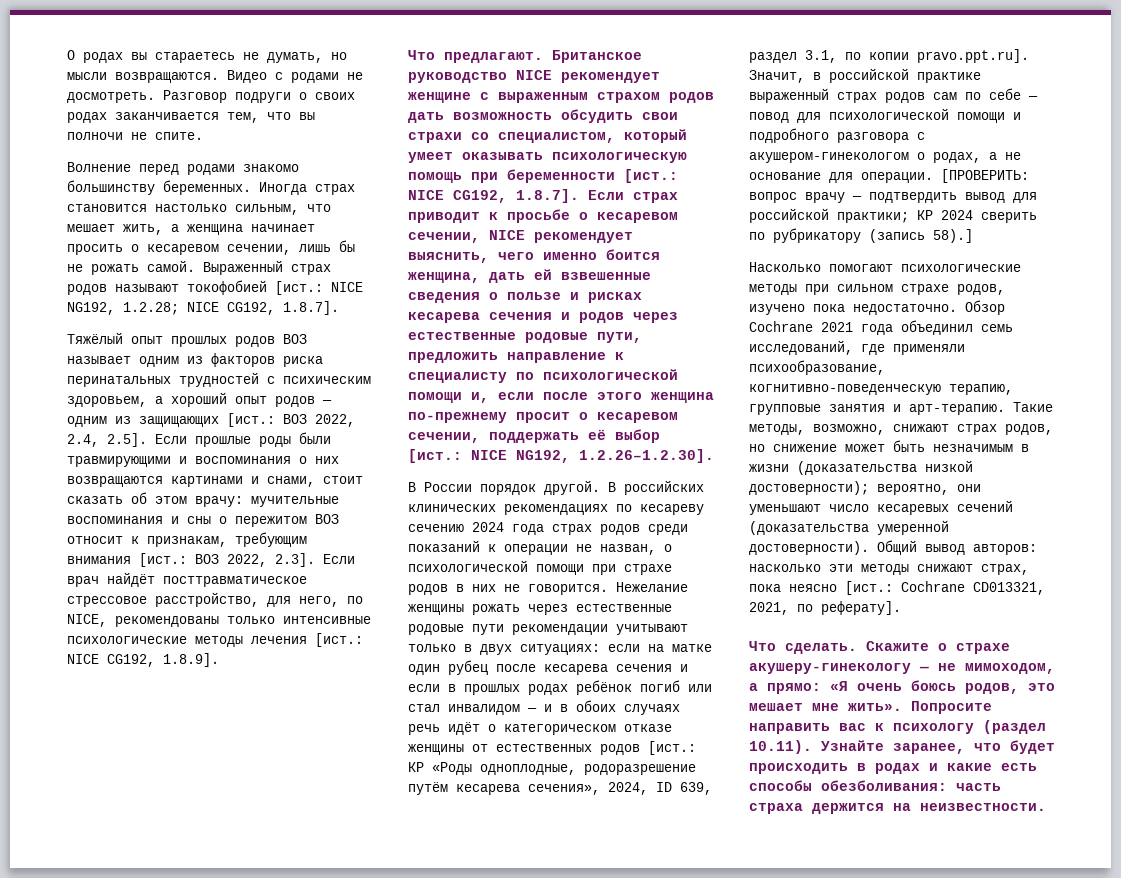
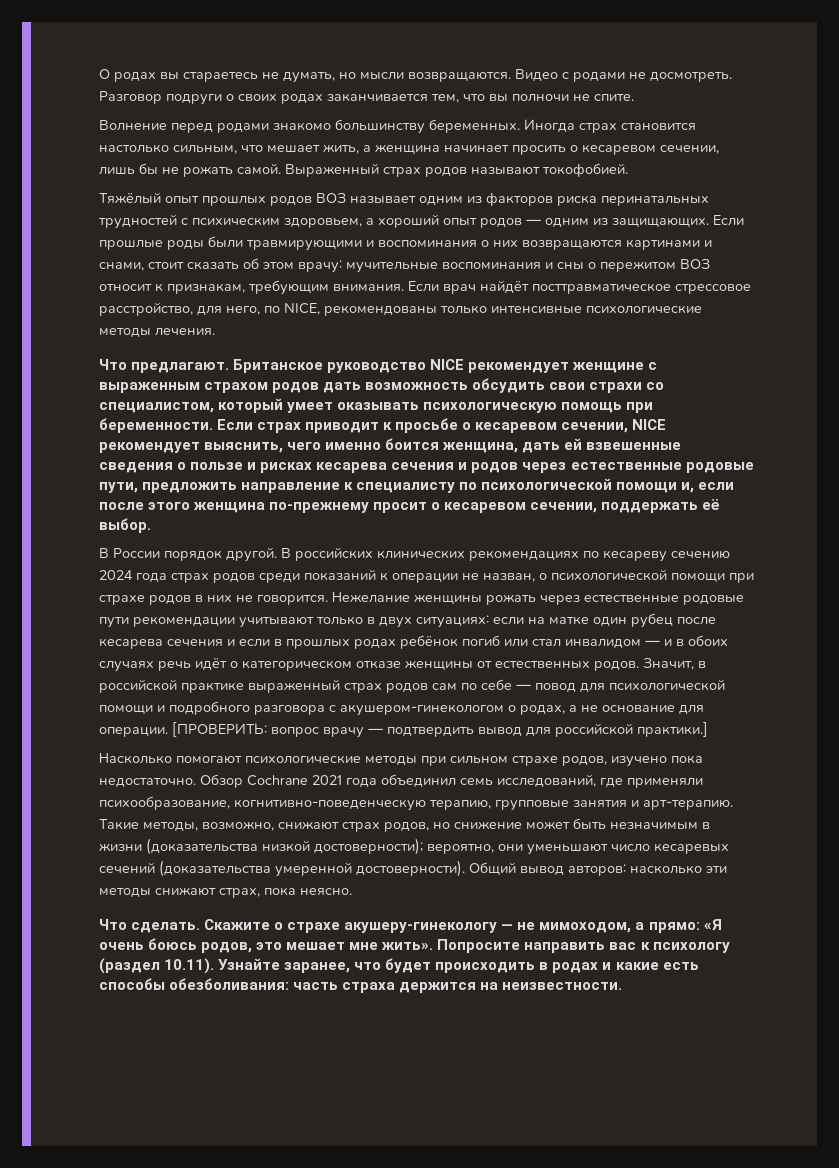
[187,280,363,295] [67,301,339,315] токофобией [ист.: NICE NG192, 1.2.28; NICE CG192, 1.8.7]. -> [542,163,628,177] токофобией.
[139,413,355,427] [67,433,147,447] защищающих [ист.: ВОЗ 2022, 2.4, 2.5]. -> [612,218,709,227] защищающих.
[67,553,315,567] внимания [ист.: ВОЗ 2022, 2.3]. -> [333,284,404,292] внимания.
[251,633,363,647] [67,653,219,667] лечения [ист.: NICE CG192, 1.8.9]. -> [154,328,215,336] лечения.
[507,169,678,183] [408,189,579,203] беременности [ист.: NICE CG192, 1.8.7]. -> [99,418,213,433] беременности.
[615,429,660,443] [408,449,714,463] выбор [ист.: NICE NG192, 1.2.26–1.2.30]. -> [99,518,151,533] выбор.
[600,741,696,755] [408,762,696,775] [408,782,712,795] [749,49,1029,63] родов [ист.: КР «Роды одноплодные, родоразрешение путём кесарева сечения», 2024, ID 639, раздел 3.1, по копии pravo.ppt.ru]. -> [594,661,639,671] родов.
[837,210,1037,223] [749,228,973,243] практики; КР 2024 сверить по рубрикатору (запись 58).] -> [637,722,708,737] практики.]
[789,581,1045,595] [749,601,901,615] неясно [ист.: Cochrane CD013321, 2021, по реферату]. -> [300,888,352,896] неясно.

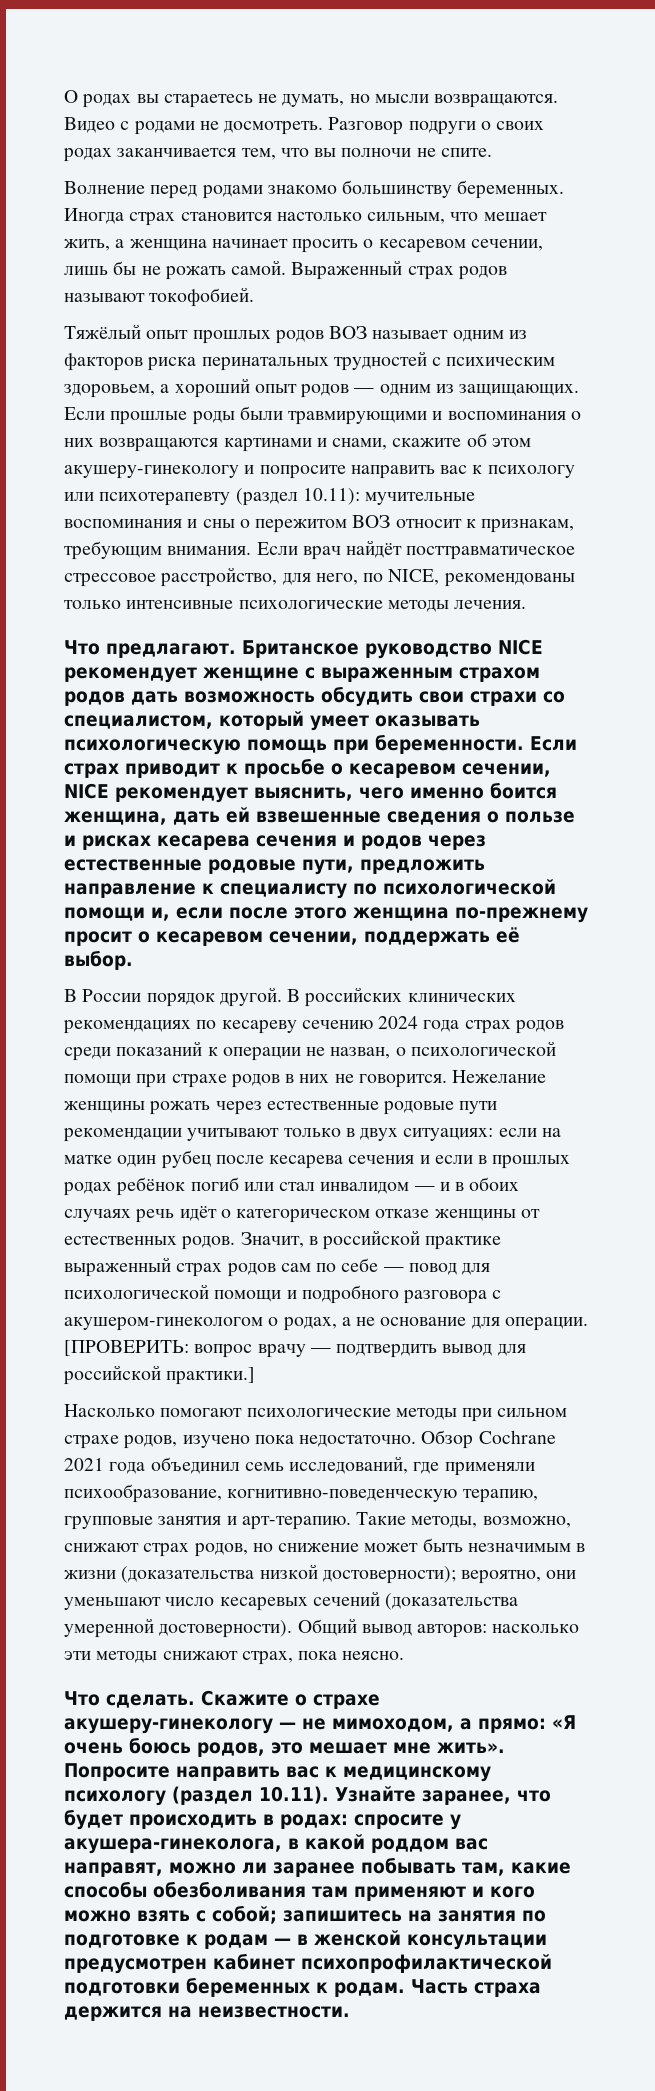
[148,258,342,273] стоит сказать об этом врачу: -> [392,433,531,447] [64,465,575,479] [64,488,360,506] скажите об этом акушеру-гинекологу и попросите направить вас к психологу или психотерапевту (раздел 10.11):
(650, 946) none -> [343,1766,491,1782] медицинскому
[552,962,699,973] [99,978,339,990] родах и какие есть способы обезболивания: часть -> [280,1814,461,1830] [64,1834,488,1854] [64,1857,571,1877] [64,1881,535,1901] [64,1905,546,1924] [64,1930,547,1950] [64,1953,552,1974] [64,1977,468,1997] родах: спросите у акушера-гинеколога, в какой роддом вас направят, можно ли заранее побывать там, какие способы обезболивания там применяют и кого можно взять с собой; запишитесь на занятия по подготовке к родам — в женской консультации предусмотрен кабинет психопрофилактической подготовки беременных к родам. Часть

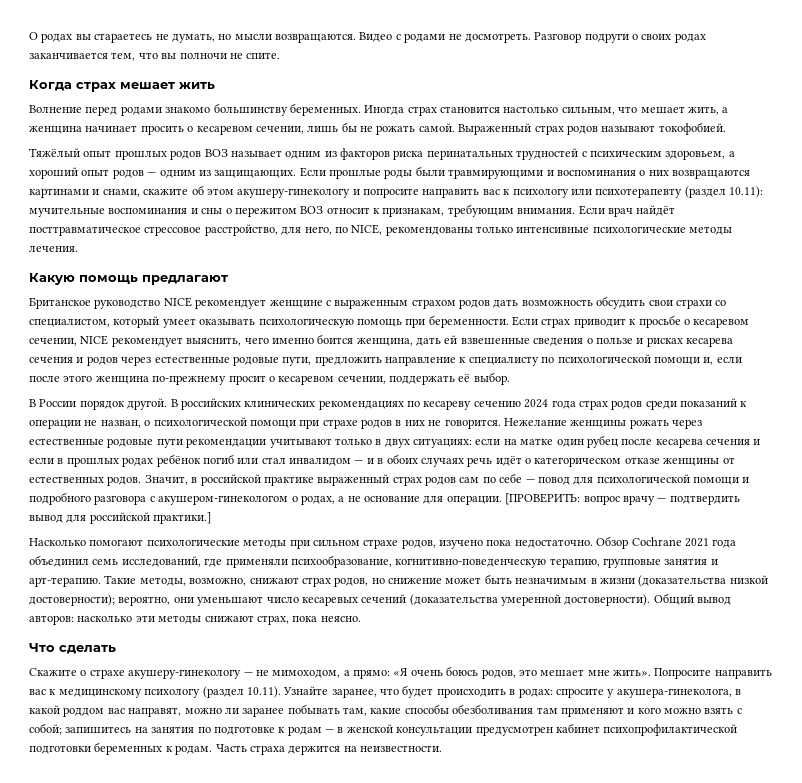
(492, 152) none -> [29,80,215,92] // Когда страх мешает жить
[64,640,236,658] Что предлагают. -> [29,273,228,285] Какую помощь предлагают //
[106,1694,195,1708] сделать. -> [59,645,116,654] сделать //

